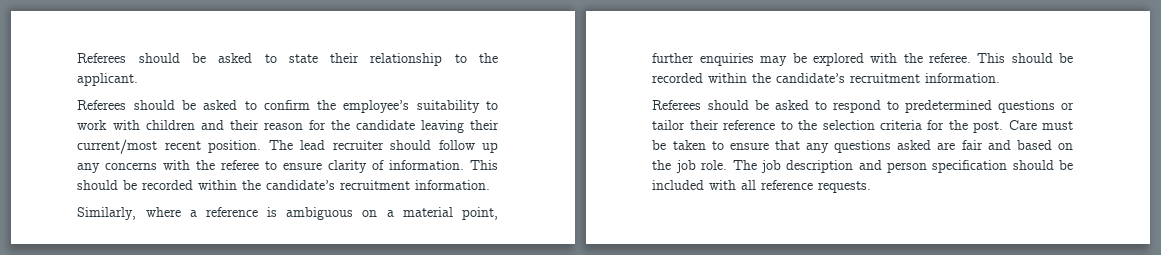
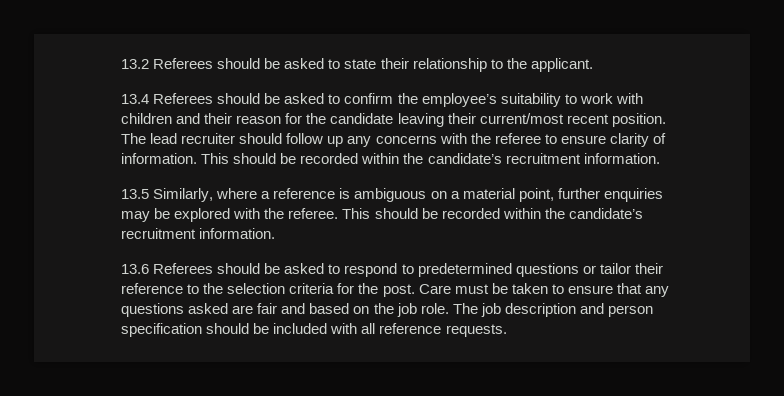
(77, 58) none -> [121,59,150,69] 13.2
(139, 79) none -> [121,94,150,104] 13.4
(491, 185) none -> [121,189,150,199] 13.5
(1001, 78) none -> [121,264,150,274] 13.6

